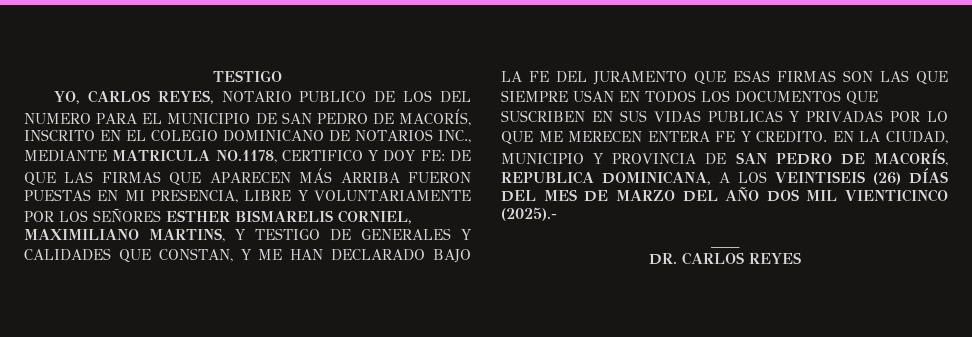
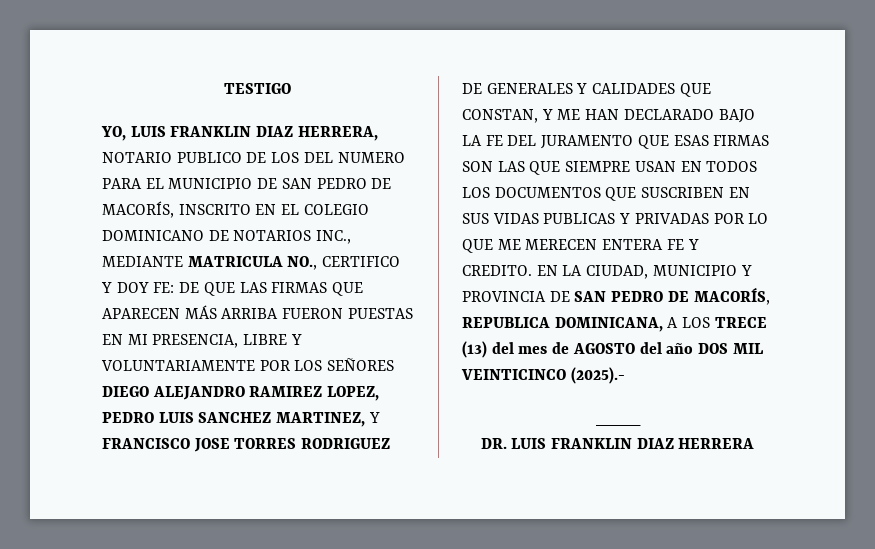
[87,90,214,104] CARLOS REYES, -> [130,126,378,141] LUIS FRANKLIN DIAZ HERRERA,
[215,150,277,163] NO.1178, -> [287,256,318,270] NO.,
[166,210,412,224] [24,228,320,242] ESTHER BISMARELIS CORNIEL, MAXIMILIANO MARTINS, Y TESTIGO -> [102,386,380,401] [102,412,380,427] [102,438,391,452] DIEGO ALEJANDRO RAMIREZ LOPEZ, PEDRO LUIS SANCHEZ MARTINEZ, Y FRANCISCO JOSE TORRES RODRIGUEZ
[775,168,948,185] [501,187,760,202] VEINTISEIS (26) DÍAS DEL MES DE MARZO DEL AÑO -> [714,317,767,328] [462,341,694,358] TRECE (13) del mes de AGOSTO del año
[845,189,948,202] VIENTICINCO -> [461,369,566,380] VEINTICINCO
[681,252,801,265] CARLOS REYES -> [511,438,755,449] LUIS FRANKLIN DIAZ HERRERA

